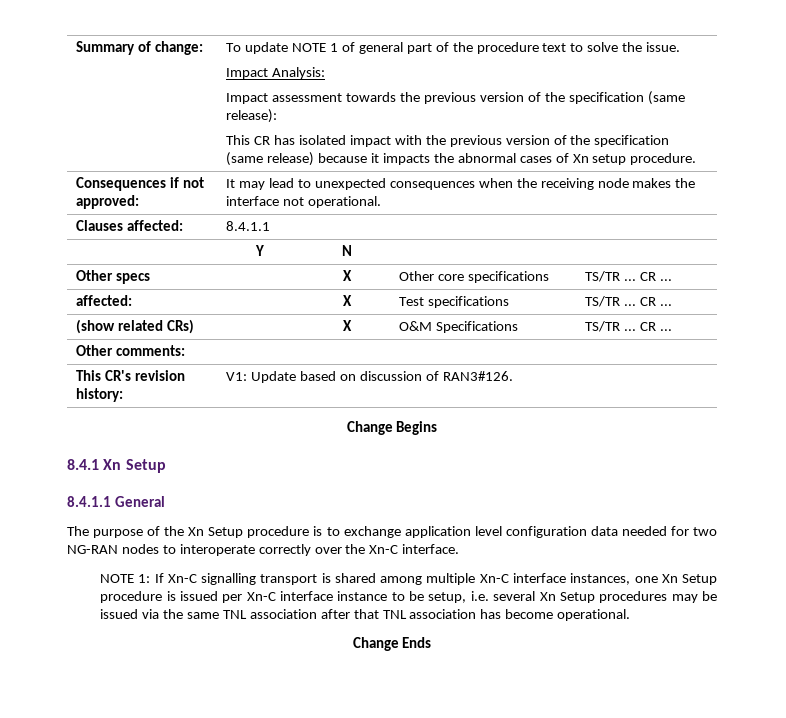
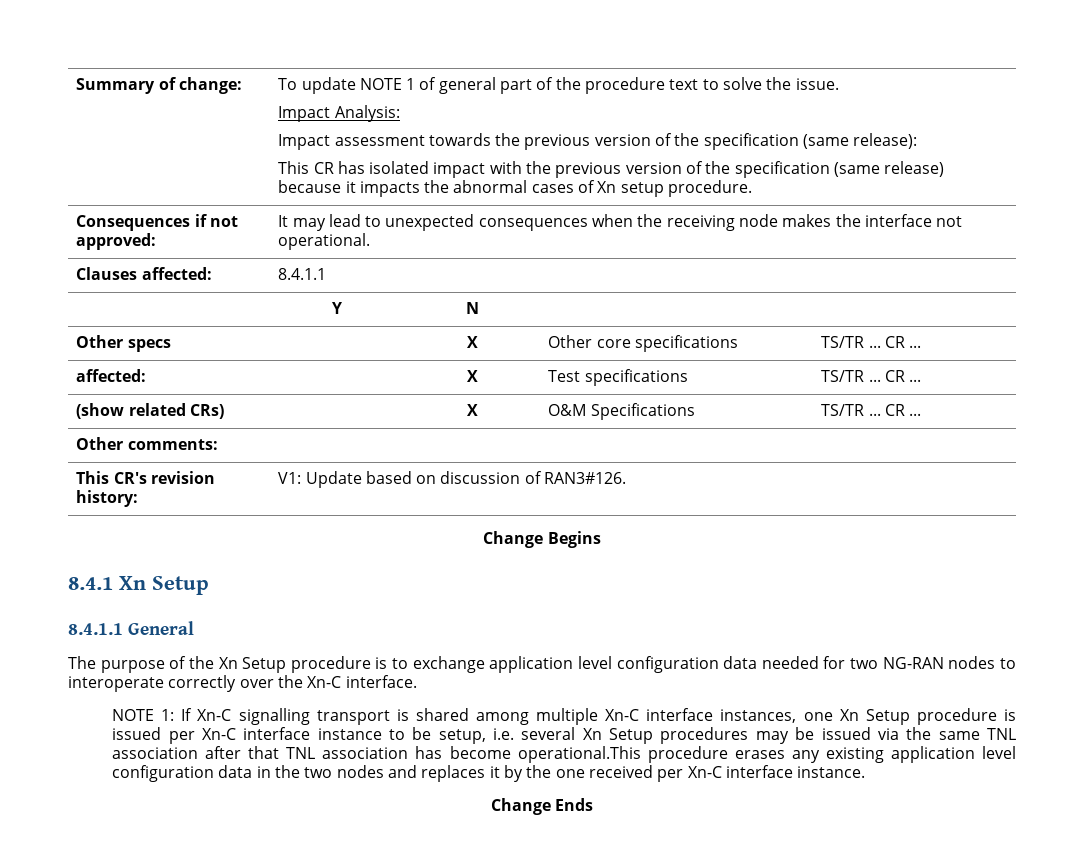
[557,609,631,621] operational. -> [517,746,1017,763] [112,765,866,782] operational.This procedure erases any existing application level configuration data in the two nodes and replaces it by the one received per Xn-C interface instance.

